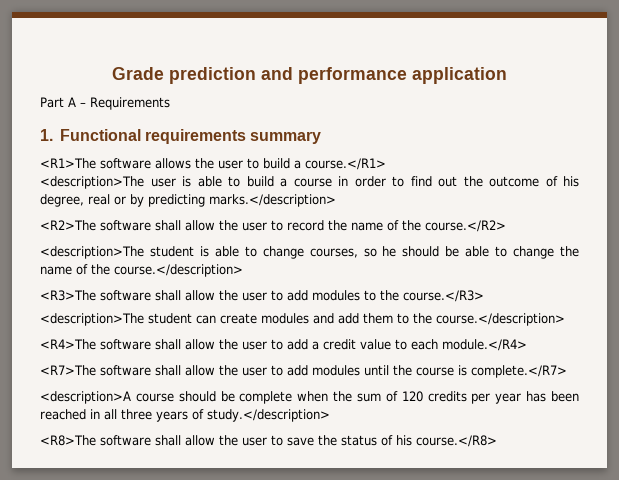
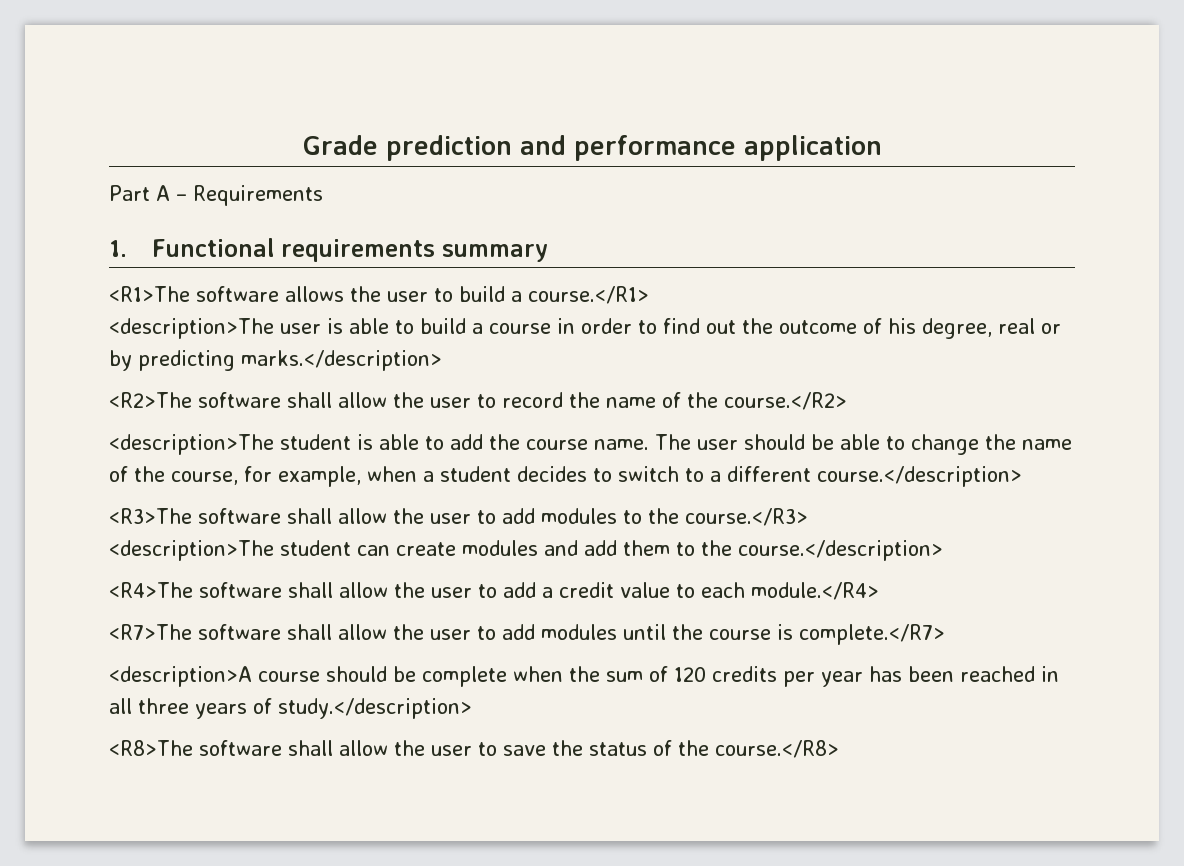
[262,246,397,259] change courses, so he -> [450,434,738,450] add the course name. The user
(110, 269) none -> [171,466,811,487] course, for example, when a student decides to switch to a different
[396,435,412,446] his -> [678,740,709,756] the

